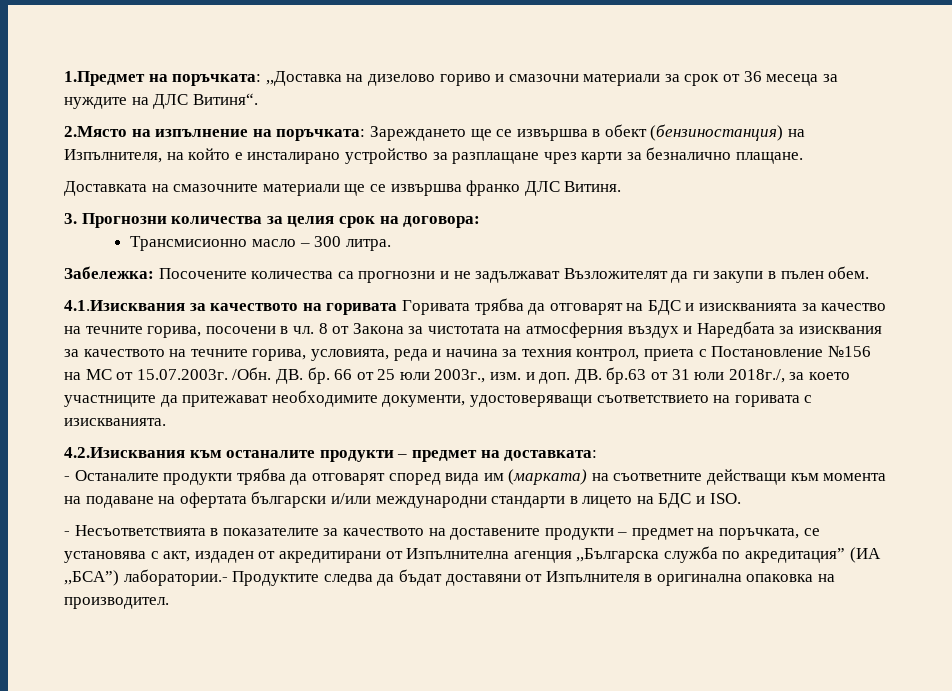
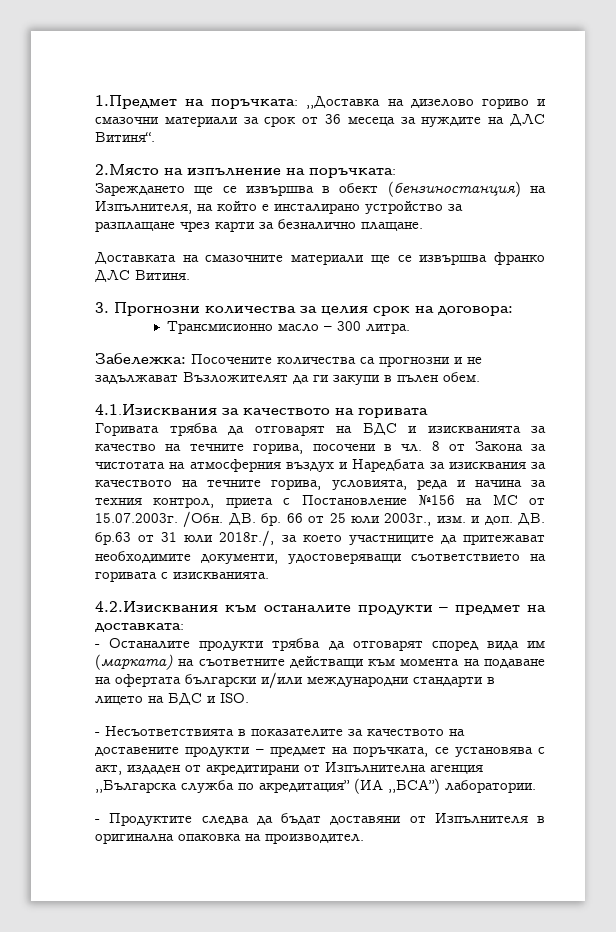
(366, 135) none -> (396, 173) //
(398, 309) none -> (428, 413) //
[123,569,228,586] лаборатории.- -> [445,780,536,793] [95,819,100,823] лаборатории. // -

